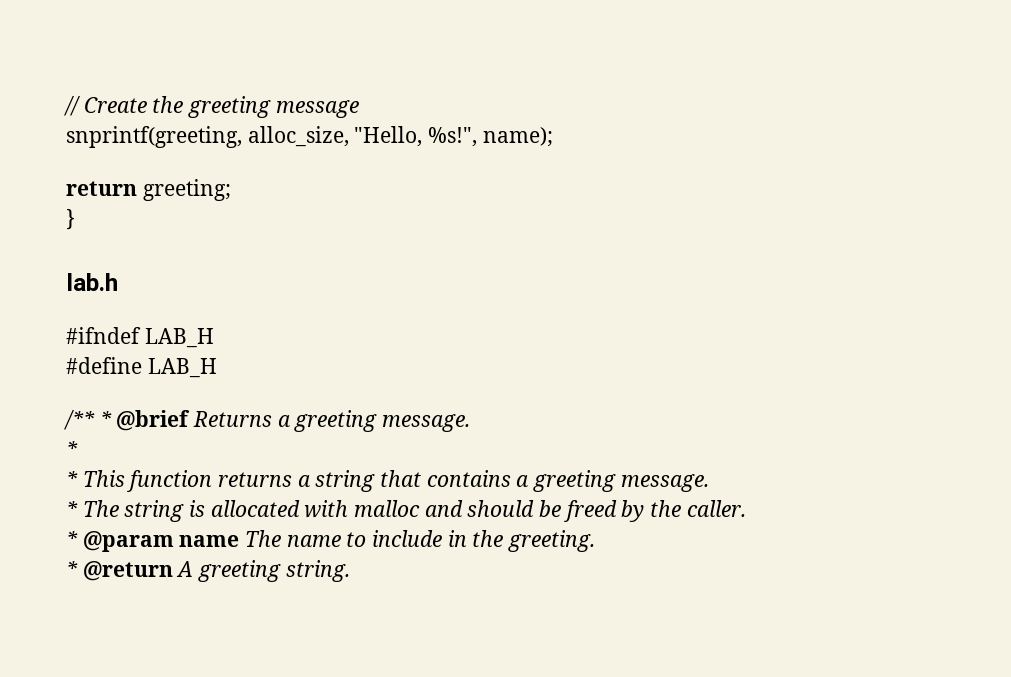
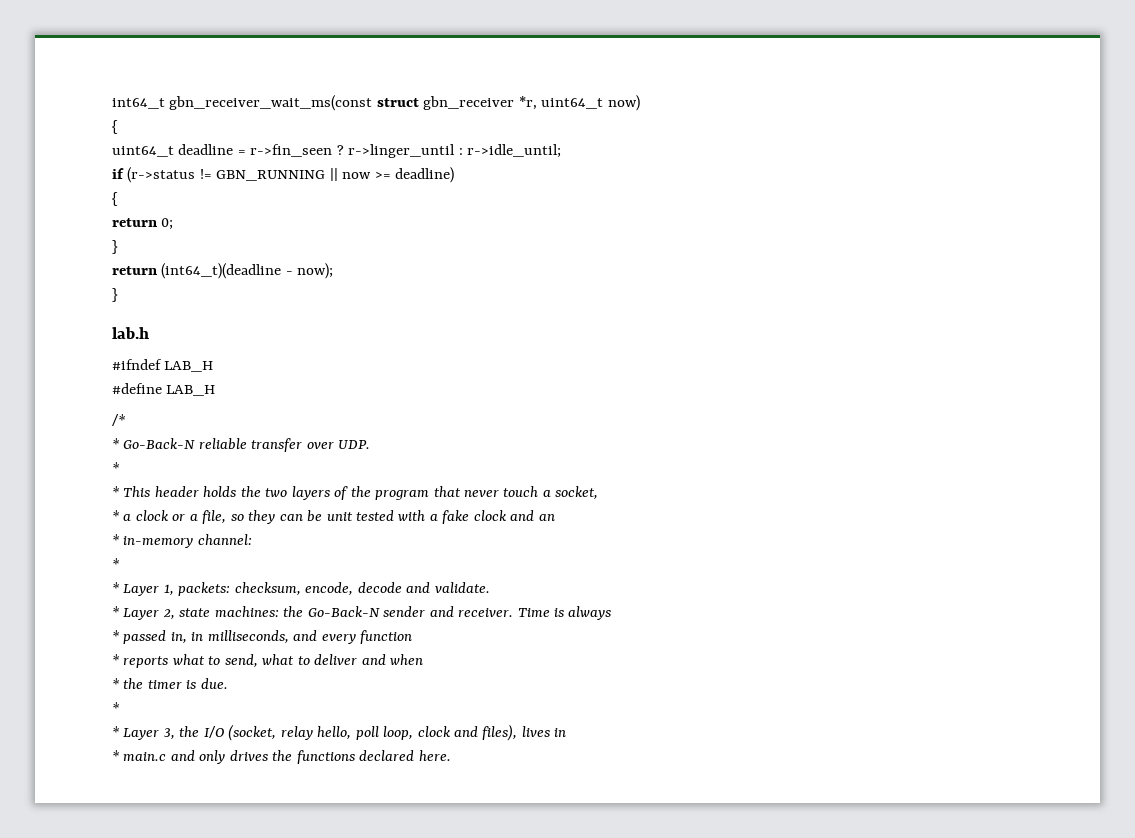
[64,96,359,118] [66,126,553,148] [66,179,231,201] // Create the greeting message // snprintf(greeting, alloc_size, "Hello, %s!", name); // return greeting; -> [112,95,640,111] [112,120,118,134] [112,144,562,158] [112,167,455,183] [112,192,118,206] [112,218,174,230] [112,240,118,254] [112,263,334,279] int64_t gbn_receiver_wait_ms(const struct gbn_receiver *r, uint64_t now) // { // uint64_t deadline = r->fin_seen ? r->linger_until : r->idle_until; // if (r->status != GBN_RUNNING || now >= deadline) // { // return 0; // } // return (int64_t)(deadline - now);
[64,410,471,432] [66,440,78,457] [66,470,709,492] [66,500,746,522] [66,530,596,552] [66,560,350,582] /** * @brief Returns a greeting message. // * // * This function returns a string that contains a greeting message. // * The string is allocated with malloc and should be freed by the caller. // * @param name The name to include in the greeting. // * @return A greeting string. -> [112,414,125,426] [112,438,371,452] [112,462,119,473] [112,486,599,500] [112,510,555,524] [112,534,252,548] [112,558,119,569] [112,582,490,596] [112,606,612,620] [112,630,413,644] [112,654,424,668] [112,678,228,689] [112,702,119,713] [112,724,567,741] [112,750,451,764] /* // * Go-Back-N reliable transfer over UDP. // * // * This header holds the two layers of the program that never touch a socket, // * a clock or a file, so they can be unit tested with a fake clock and an // * in-memory channel: // * // * Layer 1, packets: checksum, encode, decode and validate. // * Layer 2, state machines: the Go-Back-N sender and receiver. Time is always // * passed in, in milliseconds, and every function // * reports what to send, what to deliver and when // * the timer is due. // * // * Layer 3, the I/O (socket, relay hello, poll loop, clock and files), lives in // * main.c and only drives the functions declared here.

